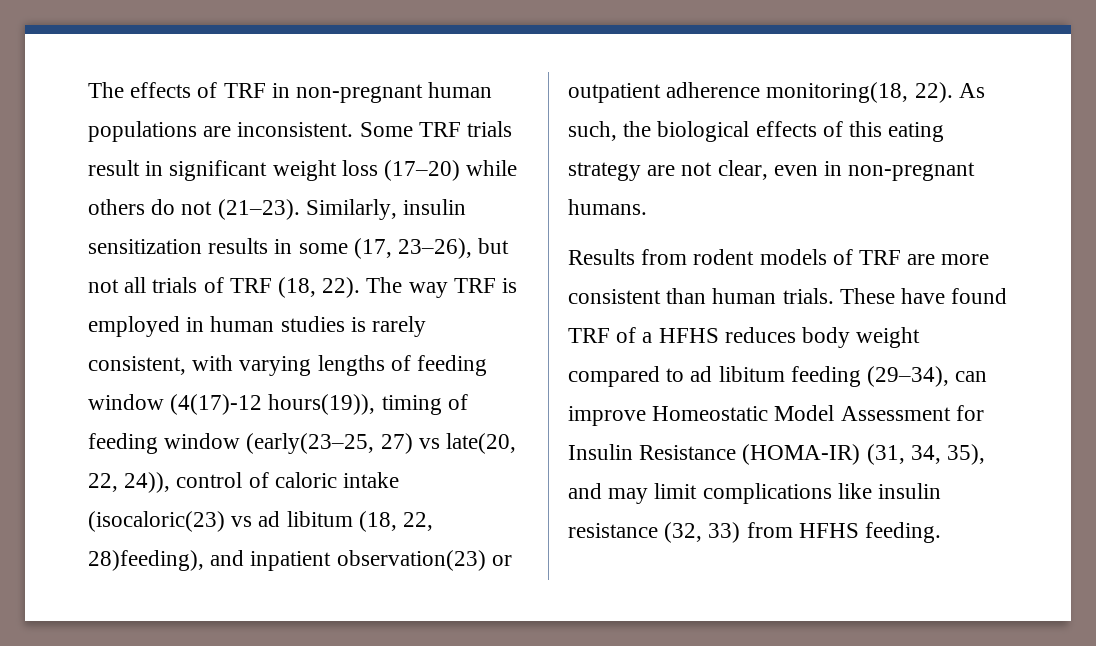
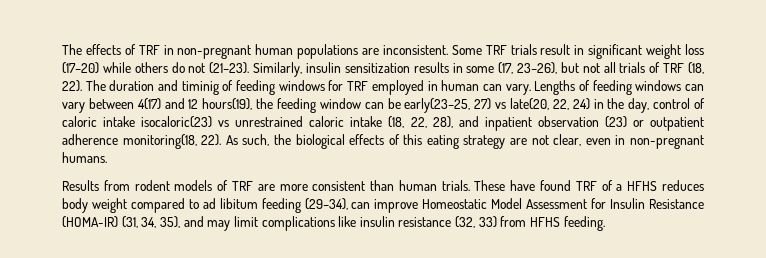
[408,278,518,298] [88,316,427,337] [88,355,488,376] [88,394,468,415] [88,433,517,454] [88,472,400,493] [88,511,353,532] way TRF is employed in human studies is rarely consistent, with varying lengths of feeding window (4(17)-12 hours(19)), timing of feeding window (early(23–25, 27) vs late(20, 22, 24)), control of caloric intake (isocaloric(23) vs ad libitum -> [109,80,705,95] [62,98,705,113] [62,116,383,128] duration and timinig of feeding windows for TRF employed in human can vary. Lengths of feeding windows can vary between 4(17) and 12 hours(19), the feeding window can be early(23–25, 27) vs late(20, 22, 24) in the day, control of caloric intake isocaloric(23) vs unrestrained caloric intake
[88,550,204,571] 28)feeding), -> [432,116,453,128] 28),
[336,550,486,571] observation(23) -> [537,116,627,128] observation (23)

